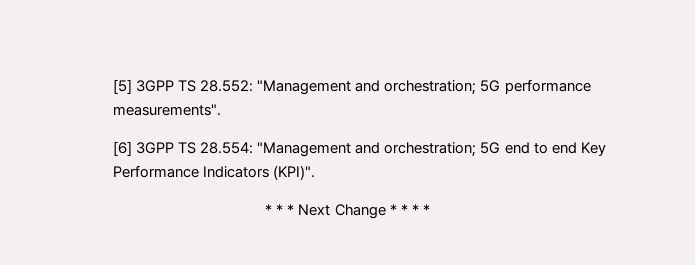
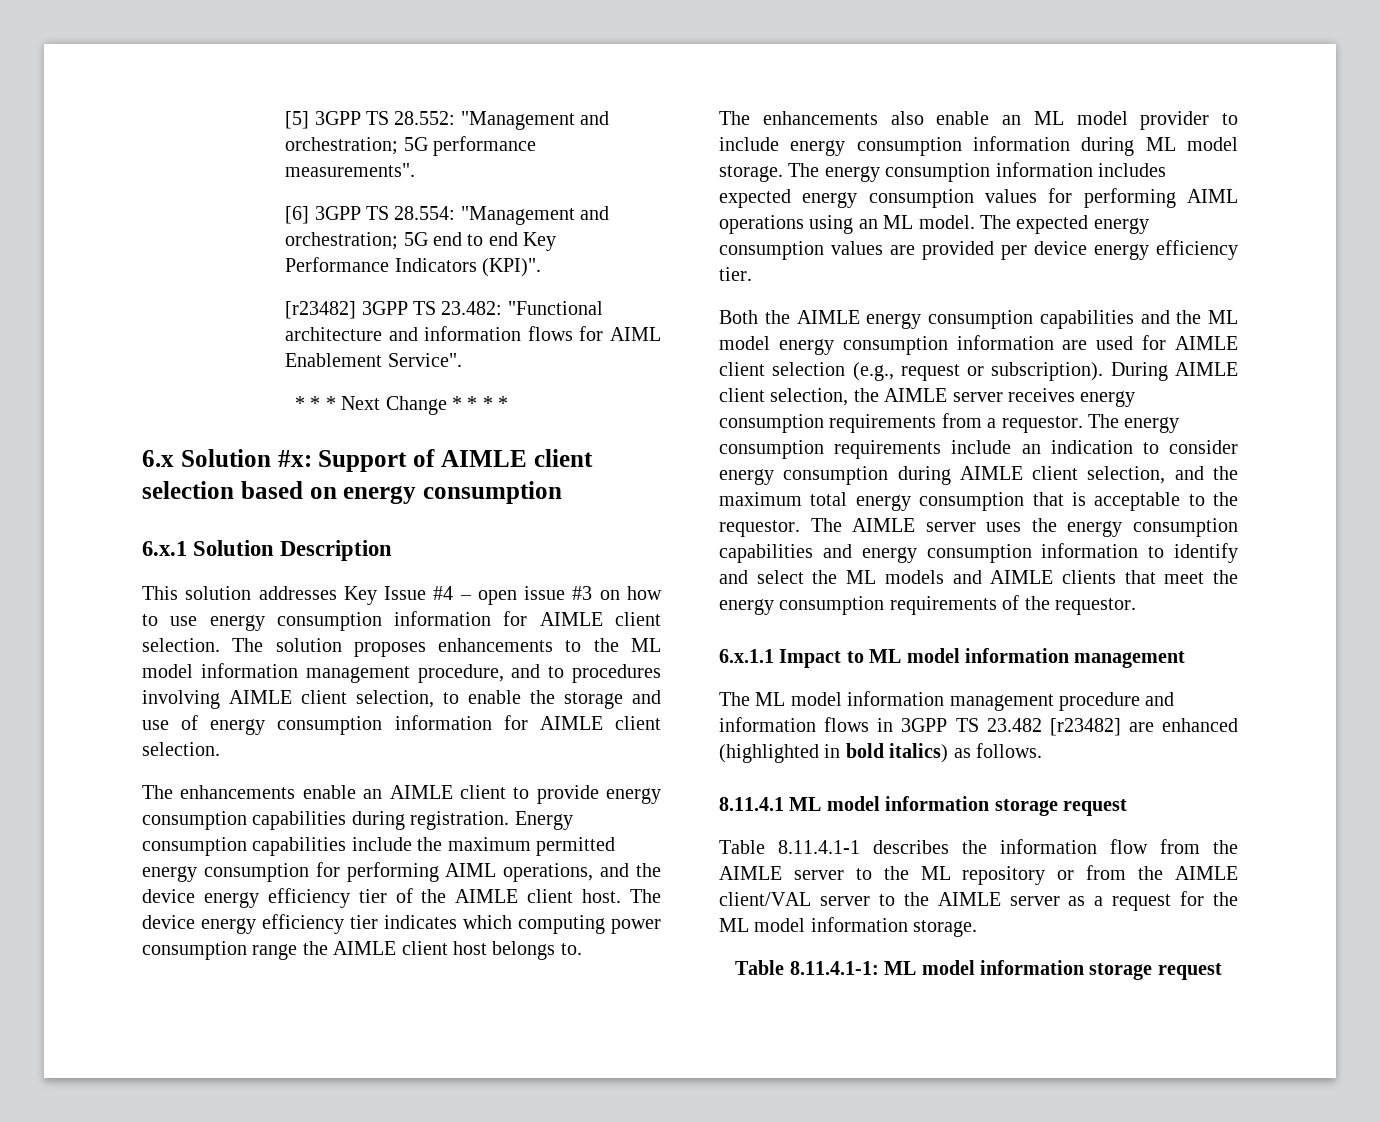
(316, 172) none -> [285,301,603,319] [285,326,662,341] [285,353,462,367] // [r23482] 3GPP TS 23.482: "Functional architecture and information flows for AIML Enablement Service".
(430, 209) none -> [142,449,593,472] [142,481,562,504] [142,540,393,561] [142,586,662,605] [142,611,661,631] [142,638,661,657] [142,663,661,683] [142,690,661,709] [142,715,661,735] [142,742,220,756] [142,785,661,804] [142,811,573,830] [142,837,615,856] [142,862,661,882] [142,888,662,908] [142,914,661,934] [142,941,582,960] [719,111,1238,130] [719,136,1238,156] [719,162,1166,182] [719,188,1238,208] [719,215,1149,234] [719,240,1238,260] [719,267,752,281] [719,310,1238,329] [719,335,1238,355] [719,362,1238,381] [719,388,1136,407] [719,413,1180,433] [719,440,1238,459] [719,466,1238,485] [719,492,1238,511] [719,518,1238,537] [719,543,1238,563] [719,570,1238,584] [719,595,1136,615] [719,648,1186,668] [719,691,1175,711] [719,717,1238,736] [719,743,1042,763] [719,796,1127,816] [719,839,1238,854] [719,865,1238,885] [719,891,1238,911] [719,917,978,937] [735,960,1222,980] // 6.x Solution #x: Support of AIMLE client selection based on energy consumption // 6.x.1 Solution Description // This solution addresses Key Issue #4 – open issue #3 on how to use energy consumption information for AIMLE client selection. The solution proposes enhancements to the ML model information management procedure, and to procedures involving AIMLE client selection, to enable the storage and use of energy consumption information for AIMLE client selection. // The enhancements enable an AIMLE client to provide energy consumption capabilities during registration. Energy consumption capabilities include the maximum permitted energy consumption for performing AIML operations, and the device energy efficiency tier of the AIMLE client host. The device energy efficiency tier indicates which computing power consumption range the AIMLE client host belongs to. // The enhancements also enable an ML model provider to include energy consumption information during ML model storage. The energy consumption information includes expected energy consumption values for performing AIML operations using an ML model. The expected energy consumption values are provided per device energy efficiency tier. // Both the AIMLE energy consumption capabilities and the ML model energy consumption information are used for AIMLE client selection (e.g., request or subscription). During AIMLE client selection, the AIMLE server receives energy consumption requirements from a requestor. The energy consumption requirements include an indication to consider energy consumption during AIMLE client selection, and the maximum total energy consumption that is acceptable to the requestor. The AIMLE server uses the energy consumption capabilities and energy consumption information to identify and select the ML models and AIMLE clients that meet the energy consumption requirements of the requestor. // 6.x.1.1 Impact to ML model information management // The ML model information management procedure and information flows in 3GPP TS 23.482 [r23482] are enhanced (highlighted in bold italics) as follows. // 8.11.4.1 ML model information storage request // Table 8.11.4.1-1 describes the information flow from the AIMLE server to the ML repository or from the AIMLE client/VAL server to the AIMLE server as a request for the ML model information storage. // Table 8.11.4.1-1: ML model information storage request

